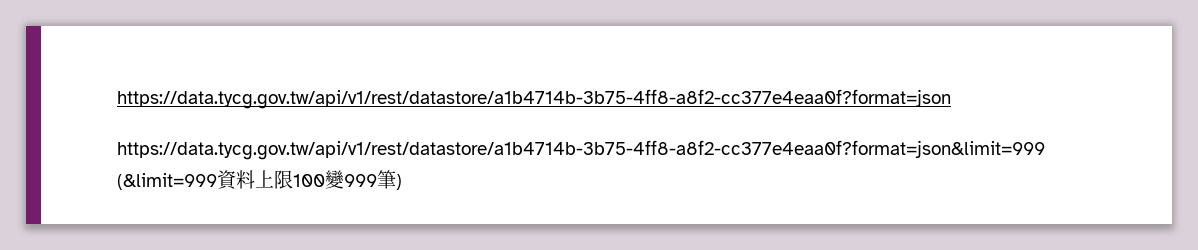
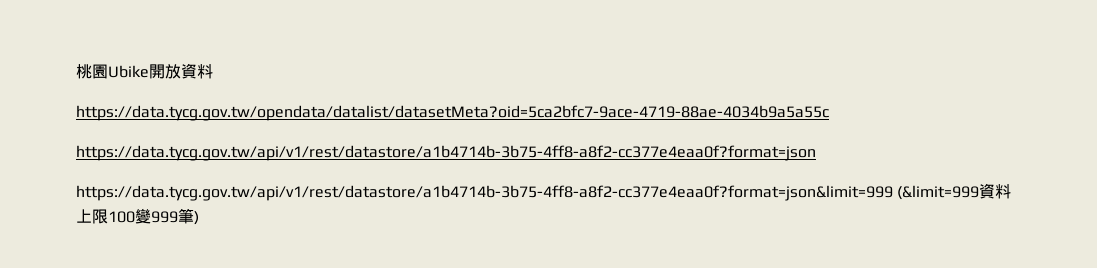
(117, 99) none -> [76,63,213,79] [76,105,829,121] 桃園Ubike開放資料 // https://data.tycg.gov.tw/opendata/datalist/datasetMeta?oid=5ca2bfc7-9ace-4719-88ae-4034b9a5a55c //

